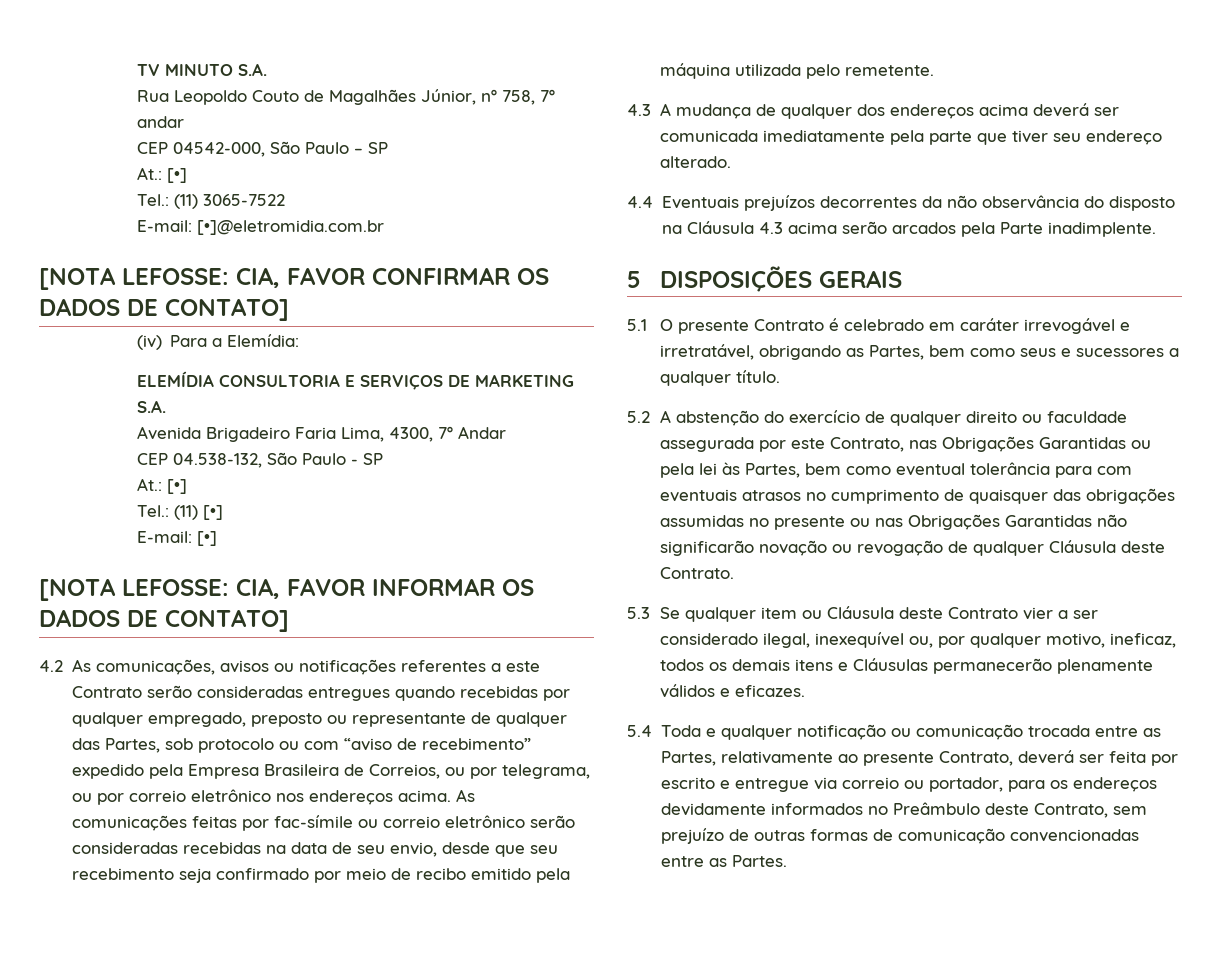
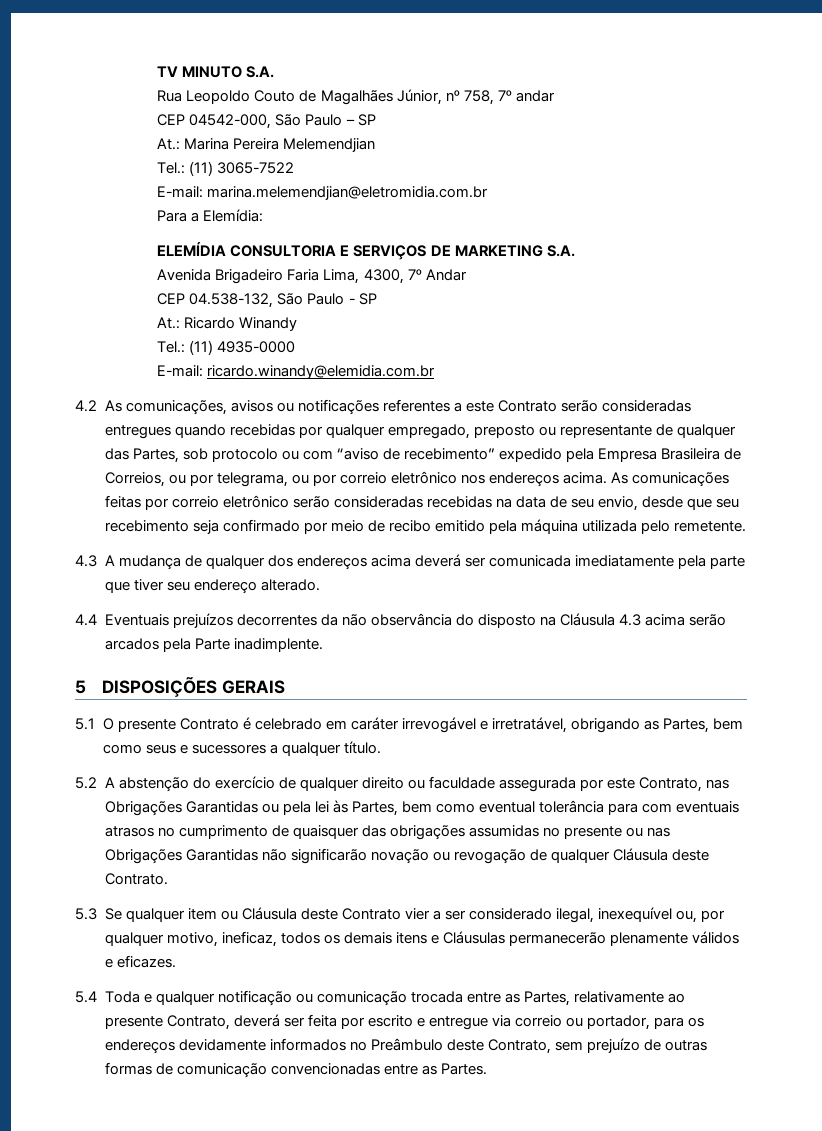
[166,168,187,183] [•] -> [184,138,376,152] Marina Pereira Melemendjian
[196,220,384,235] [39,267,549,290] [39,298,289,321] [136,335,162,350] [•]@eletromidia.com.br // [NOTA LEFOSSE: CIA, FAVOR CONFIRMAR OS DADOS DE CONTATO] // (iv) -> [207,186,489,200] marina.melemendjian@eletromidia.com.br //
[166,479,187,494] [136,505,223,520] [136,531,217,546] [39,578,534,601] [39,609,289,632] [•] // Tel.: (11) [•] // E-mail: [•] // [NOTA LEFOSSE: CIA, FAVOR INFORMAR OS DADOS DE CONTATO] -> [184,317,298,331] [157,340,296,355] [157,365,436,379] Ricardo Winandy // Tel.: (11) 4935-0000 // E-mail: ricardo.winandy@elemidia.com.br
[273,815,378,828] fac-símile ou -> (169, 504) none

